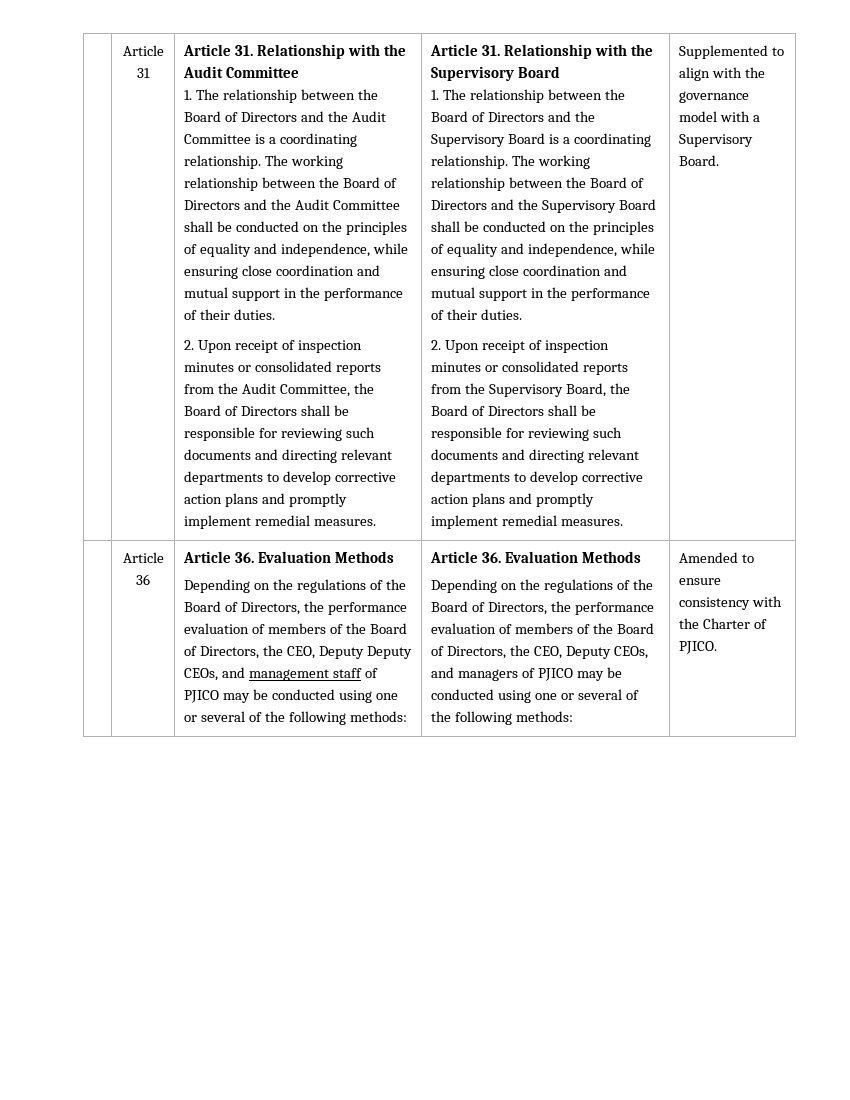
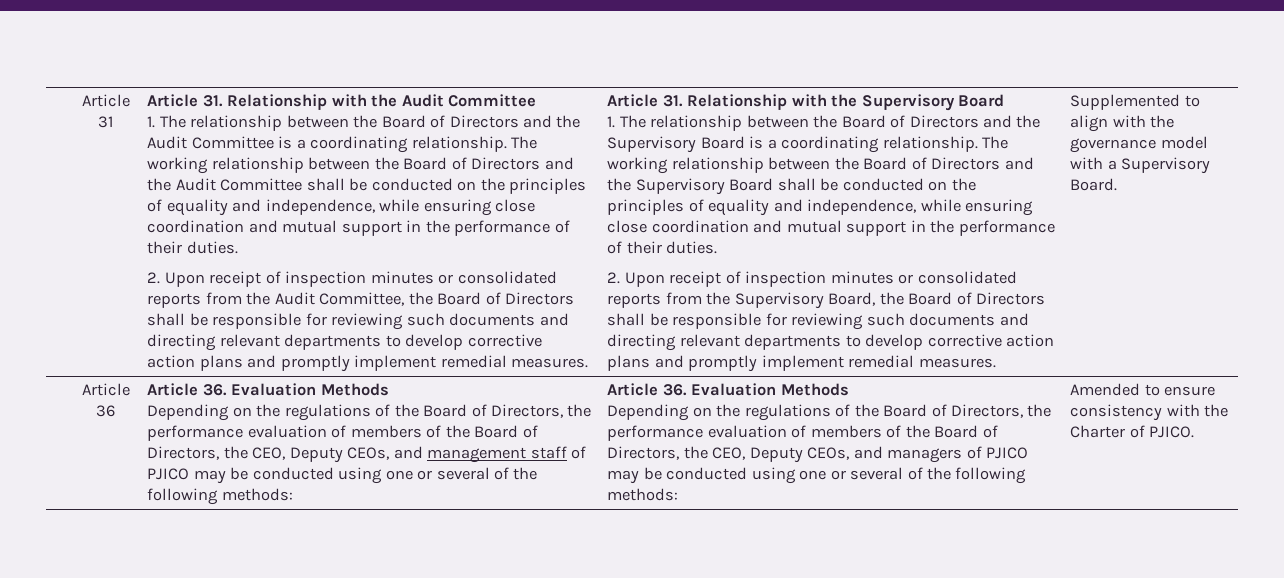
[366,646,412,659] Deputy -> (343, 455) none

